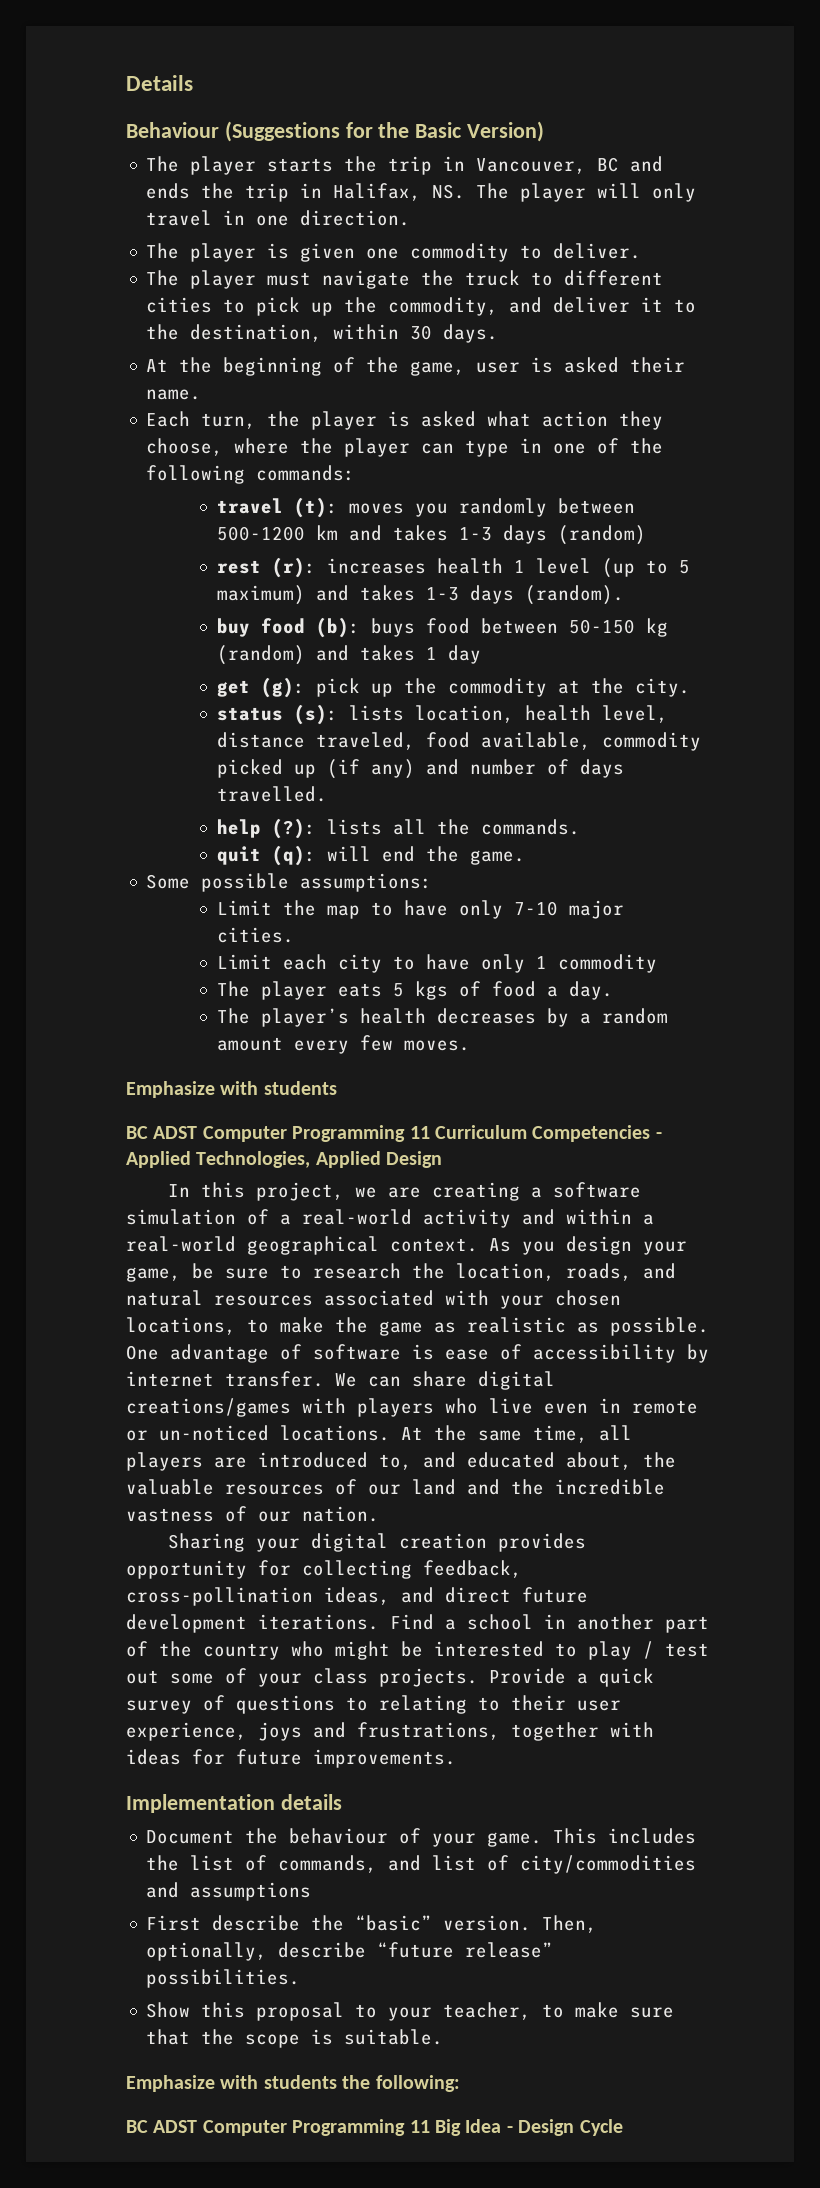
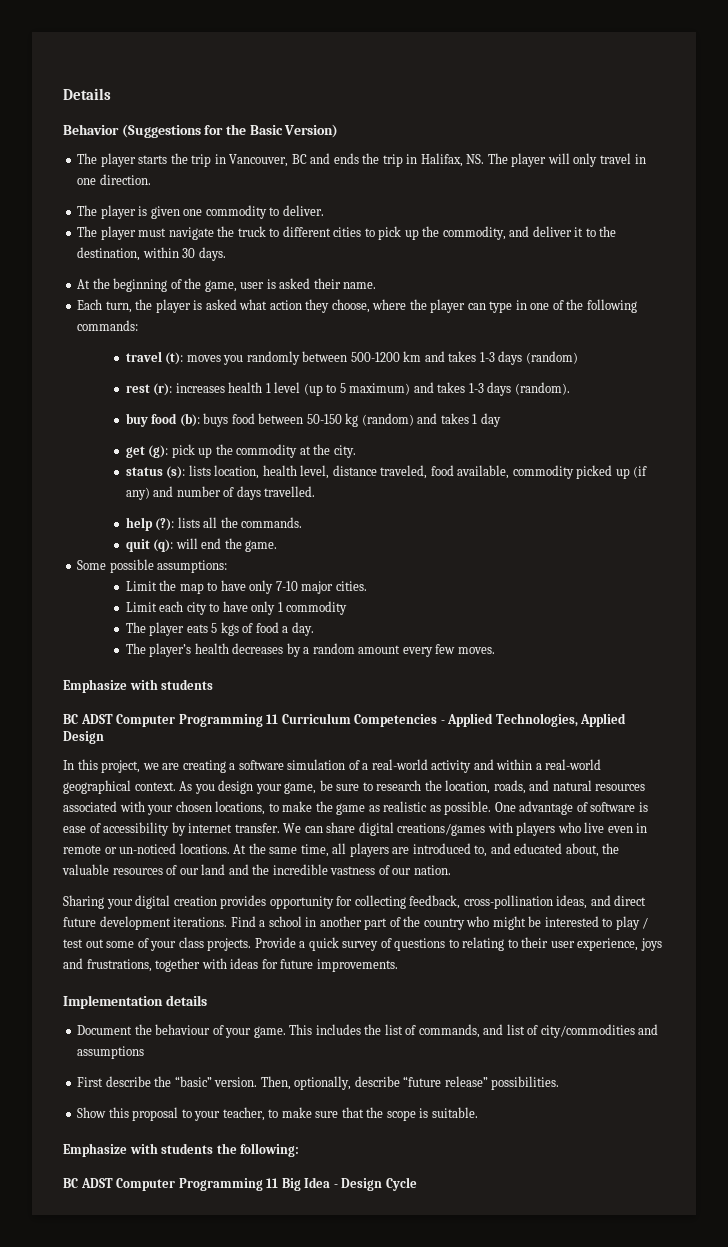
[126,122,219,138] Behaviour -> [63,124,119,135] Behavior

